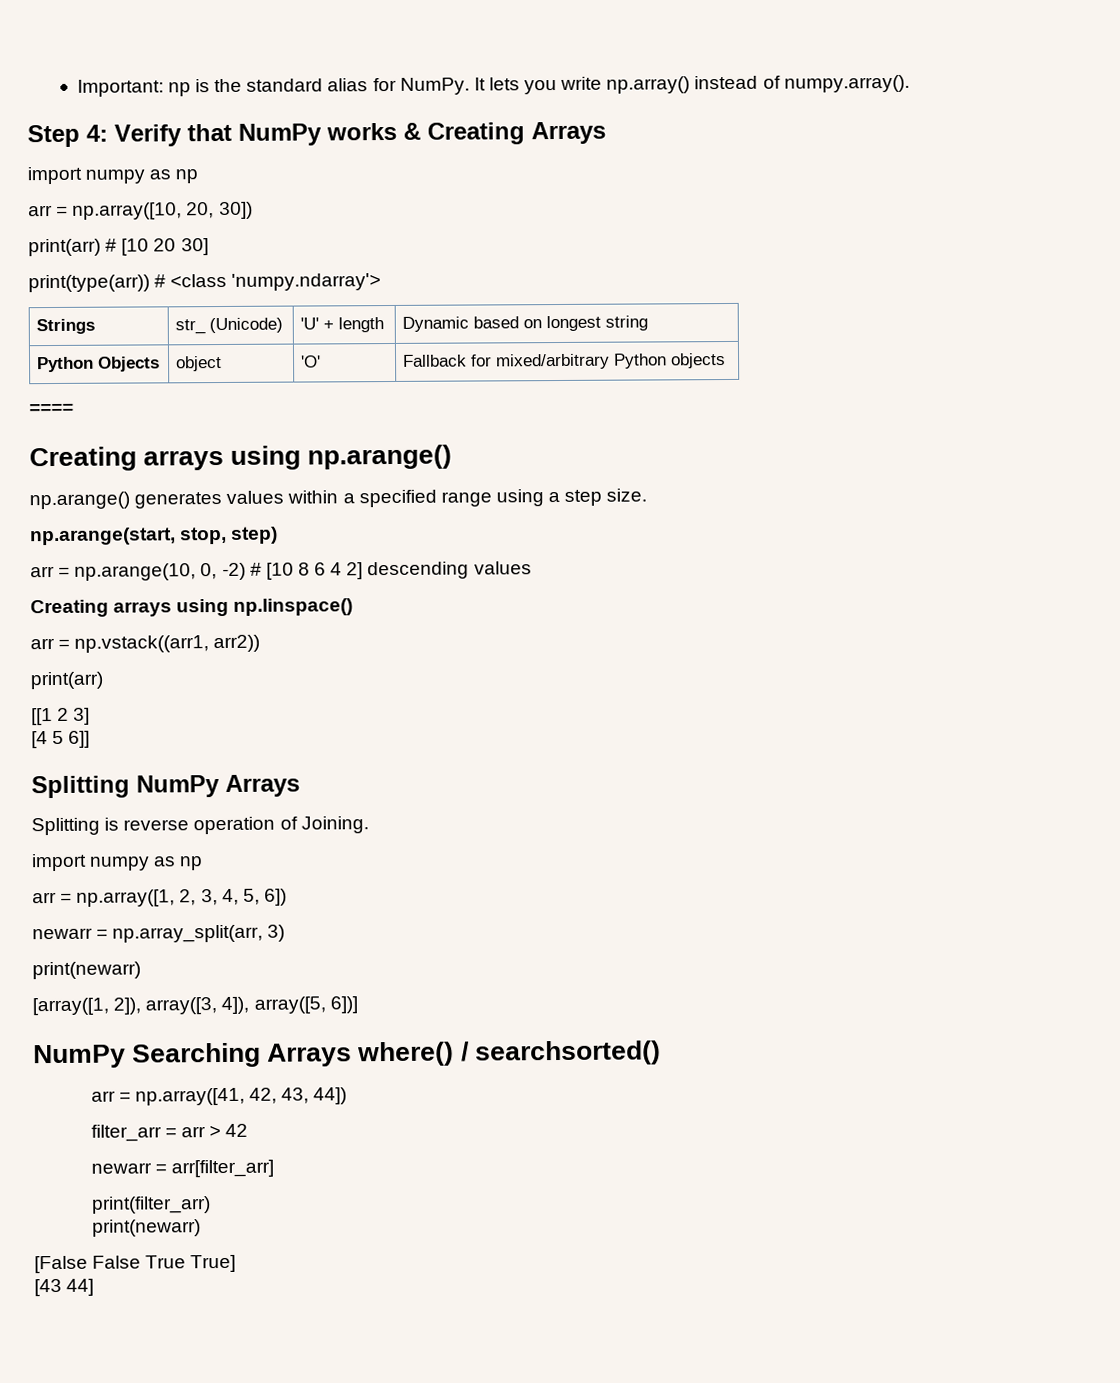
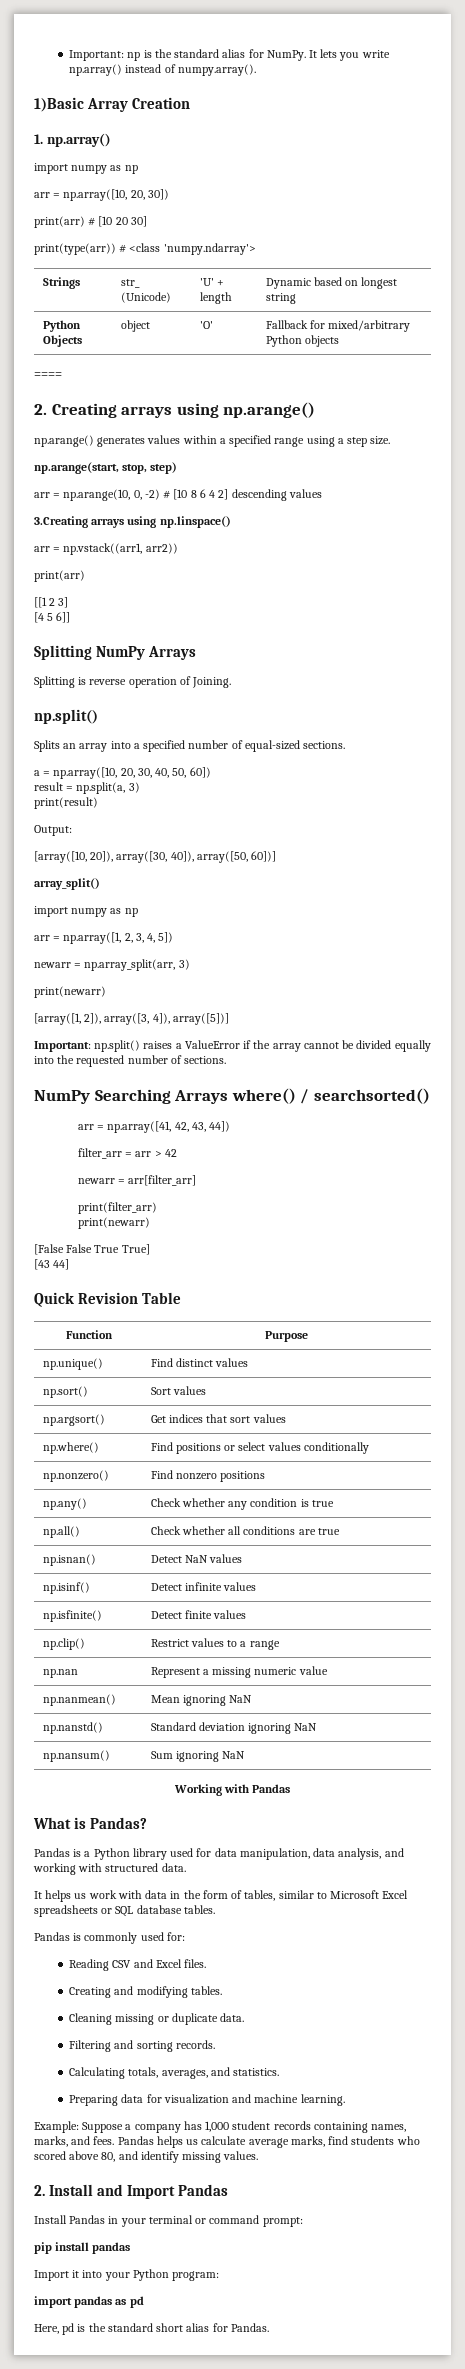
[27,121,606,148] Step 4: Verify that NumPy works & Creating Arrays -> [34,97,191,112] [34,133,111,147] 1)Basic Array Creation // 1. np.array()
(74, 409) none -> [34,404,47,415] 2.
[30,599,109,618] Creating -> [34,516,88,528] 3.Creating
(369, 825) none -> [34,709,98,724] [34,740,346,752] [34,767,211,779] [34,782,140,794] [34,797,98,809] [34,825,72,836] [34,851,277,863] [34,878,100,890] // np.split() // Splits an array into a specified number of equal-sized sections. // a = np.array([10, 20, 30, 40, 50, 60]) // result = np.split(a, 3) // print(result) // Output: // [array([10, 20]), array([30, 40]), array([50, 60])] // array_split()
[242,888,287,906] 5, 6]) -> [158,932,174,943] 5])
[253,996,358,1014] array([5, 6])] -> [172,1013,229,1025] [34,1040,431,1052] [34,1055,227,1067] array([5])] // Important: np.split() raises a ValueError if the array cannot be divided equally into the requested number of sections.
(95, 1287) none -> [34,1292,182,1307] [65,1330,113,1339] [265,1331,308,1342] [42,1358,103,1370] [150,1358,249,1367] [42,1386,88,1398] [150,1386,206,1395] [42,1414,105,1426] [150,1414,286,1423] [42,1442,99,1454] [150,1442,369,1454] [42,1470,109,1482] [150,1470,266,1482] [42,1498,87,1510] [150,1498,334,1510] [42,1526,80,1538] [150,1526,340,1535] [42,1554,96,1566] [150,1554,243,1563] [42,1582,90,1594] [150,1582,257,1591] [42,1610,102,1622] [150,1610,247,1619] [42,1638,85,1650] [150,1638,280,1650] [42,1669,78,1678] [150,1666,328,1678] [42,1694,116,1706] [150,1695,253,1706] [42,1722,103,1734] [150,1722,318,1734] [42,1750,110,1762] [150,1751,246,1762] [173,1784,291,1796] [33,1817,148,1829] [34,1848,404,1860] [33,1863,186,1875] [34,1890,409,1902] [34,1905,215,1917] [34,1932,185,1944] [69,1959,207,1971] [69,1986,222,1998] [69,2013,245,2025] [69,2040,215,2052] [69,2067,280,2079] [69,2094,345,2106] [34,2121,407,2133] [34,2136,420,2148] [34,2151,259,2163] [34,2184,229,2199] [34,2215,303,2227] [34,2242,131,2254] [34,2269,220,2281] [34,2296,144,2308] [34,2323,269,2335] // Quick Revision Table // Function | Purpose // np.unique() | Find distinct values // np.sort() | Sort values // np.argsort() | Get indices that sort values // np.where() | Find positions or select values conditionally // np.nonzero() | Find nonzero positions // np.any() | Check whether any condition is true // np.all() | Check whether all conditions are true // np.isnan() | Detect NaN values // np.isinf() | Detect infinite values // np.isfinite() | Detect finite values // np.clip() | Restrict values to a range // np.nan | Represent a missing numeric value // np.nanmean() | Mean ignoring NaN // np.nanstd() | Standard deviation ignoring NaN // np.nansum() | Sum ignoring NaN // Working with Pandas // What is Pandas? // Pandas is a Python library used for data manipulation, data analysis, and working with structured data. // It helps us work with data in the form of tables, similar to Microsoft Excel spreadsheets or SQL database tables. // Pandas is commonly used for: // Reading CSV and Excel files. // Creating and modifying tables. // Cleaning missing or duplicate data. // Filtering and sorting records. // Calculating totals, averages, and statistics. // Preparing data for visualization and machine learning. // Example: Suppose a company has 1,000 student records containing names, marks, and fees. Pandas helps us calculate average marks, find students who scored above 80, and identify missing values. // 2. Install and Import Pandas // Install Pandas in your terminal or command prompt: // pip install pandas // Import it into your Python program: // import pandas as pd // Here, pd is the standard short alias for Pandas.

